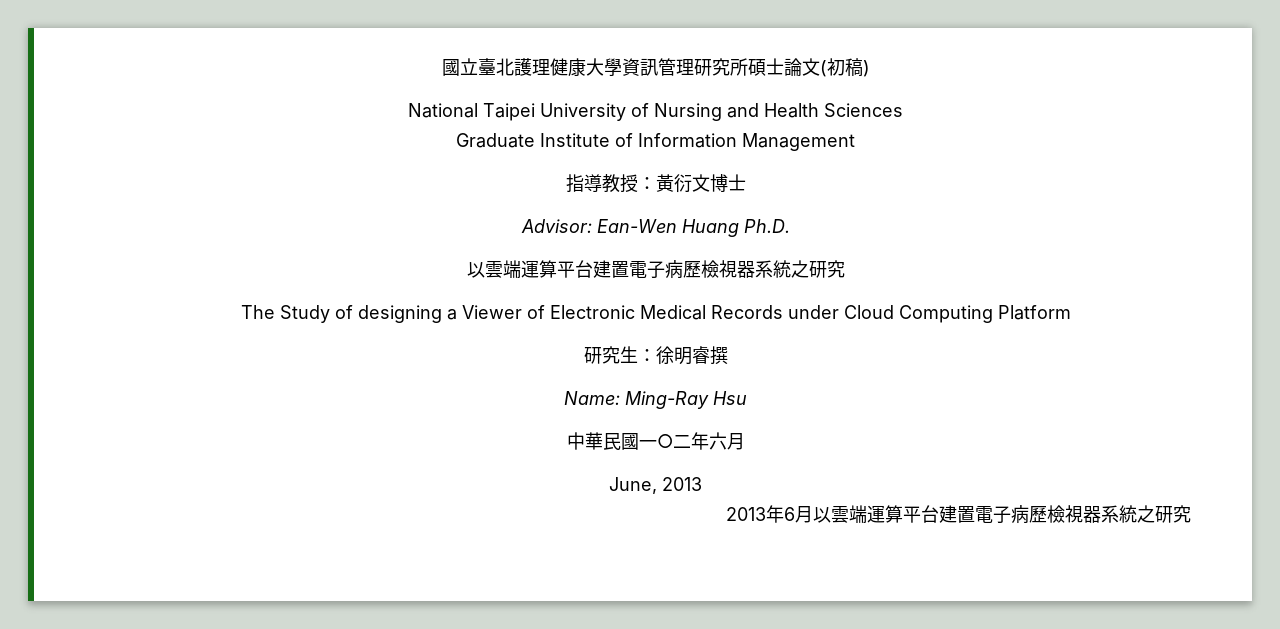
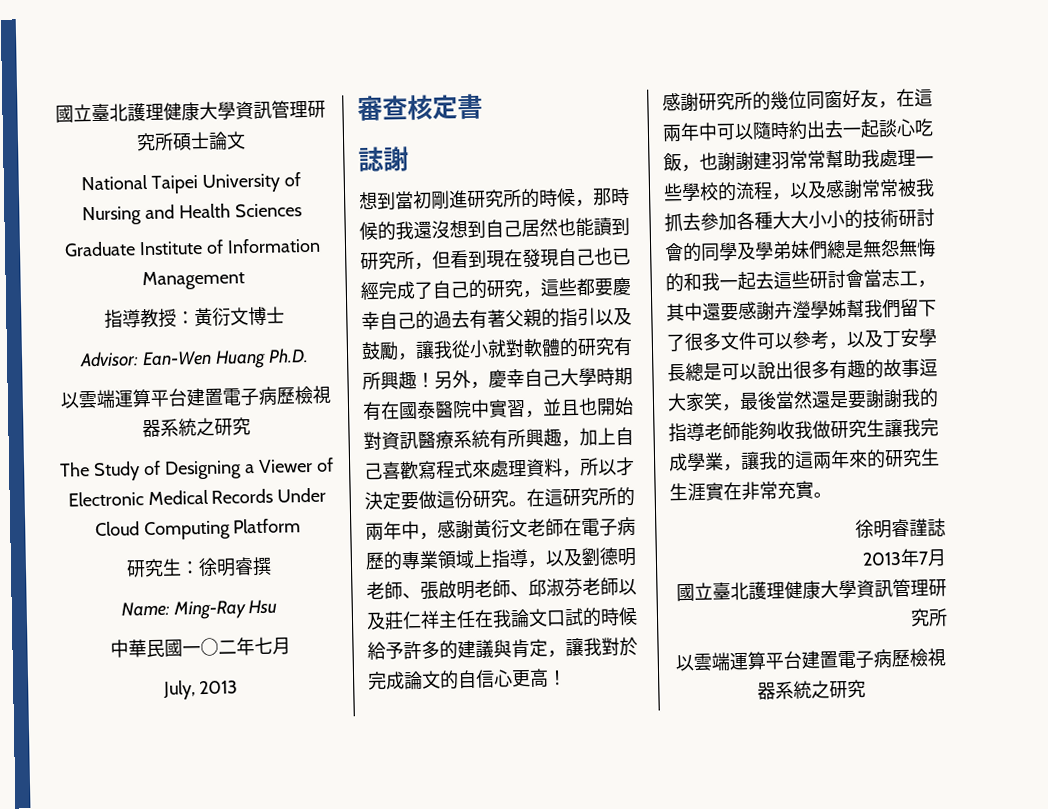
[819,58,870,77] (初稿) -> (246, 140) none
[357,305,442,323] designing -> [165,460,242,480] Designing
[787,305,839,319] under -> [277,487,327,503] Under
[708,432,745,450] [609,477,702,494] 六月 // June, 2013 -> [253,636,291,655] [162,680,239,700] [357,93,483,122] [358,146,409,173] [359,187,630,211] [359,216,630,241] [360,247,631,271] [360,276,631,301] [361,306,632,331] [361,336,633,361] [362,366,633,391] [362,396,634,422] [363,426,634,450] [364,456,635,480] [364,486,635,511] [365,516,636,540] [365,547,637,571] [366,577,637,600] [366,606,638,630] [367,636,638,660] [367,668,567,690] [662,88,933,112] [662,118,934,142] [663,148,934,173] [663,178,935,202] [664,208,935,233] [665,238,936,262] [665,268,936,293] [666,298,937,322] [666,328,937,352] [667,358,938,382] [667,388,939,412] [668,418,939,443] [668,448,940,472] [669,480,832,501] [855,518,946,539] 七月 // July, 2013 // 審查核定書 // 誌謝 // 想到當初剛進研究所的時候，那時候的我還沒想到自己居然也能讀到研究所，但看到現在發現自己也已經完成了自己的研究，這些都要慶幸自己的過去有著父親的指引以及鼓勵，讓我從小就對軟體的研究有所興趣！另外，慶幸自己大學時期有在國泰醫院中實習，並且也開始對資訊醫療系統有所興趣，加上自己喜歡寫程式來處理資料，所以才決定要做這份研究。在這研究所的兩年中，感謝黃衍文老師在電子病歷的專業領域上指導，以及劉德明老師、張啟明老師、邱淑芬老師以及莊仁祥主任在我論文口試的時候給予許多的建議與肯定，讓我對於完成論文的自信心更高！ // 感謝研究所的幾位同窗好友，在這兩年中可以隨時約出去一起談心吃飯，也謝謝建羽常常幫助我處理一些學校的流程，以及感謝常常被我抓去參加各種大大小小的技術研討會的同學及學弟妹們總是無怨無悔的和我一起去這些研討會當志工，其中還要感謝卉瀅學姊幫我們留下了很多文件可以參考，以及丁安學長總是可以說出很多有趣的故事逗大家笑，最後當然還是要謝謝我的指導老師能夠收我做研究生讓我完成學業，讓我的這兩年來的研究生生涯實在非常充實。 // 徐明睿謹誌
[784,506,813,523] 6月 -> [918,549,947,567] [676,578,947,602] [910,608,948,627] 7月 // 國立臺北護理健康大學資訊管理研究所 //

